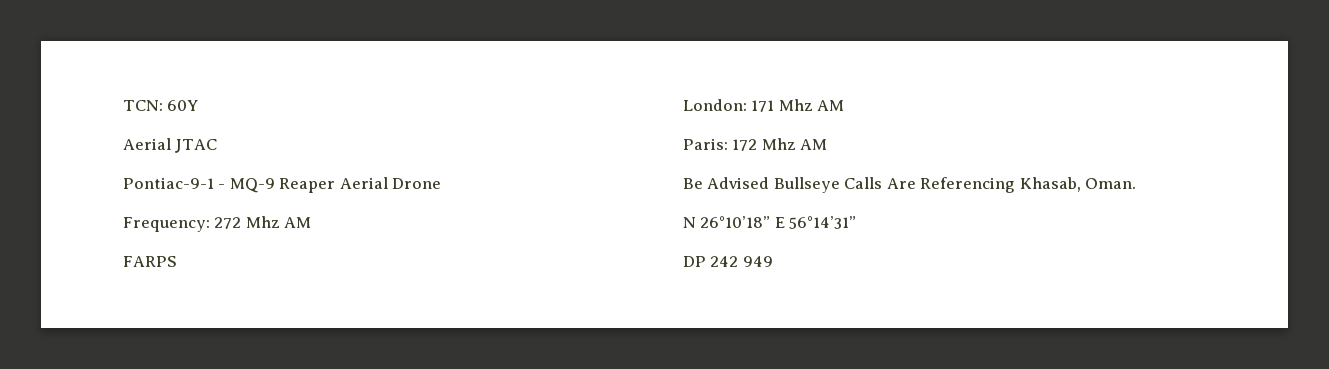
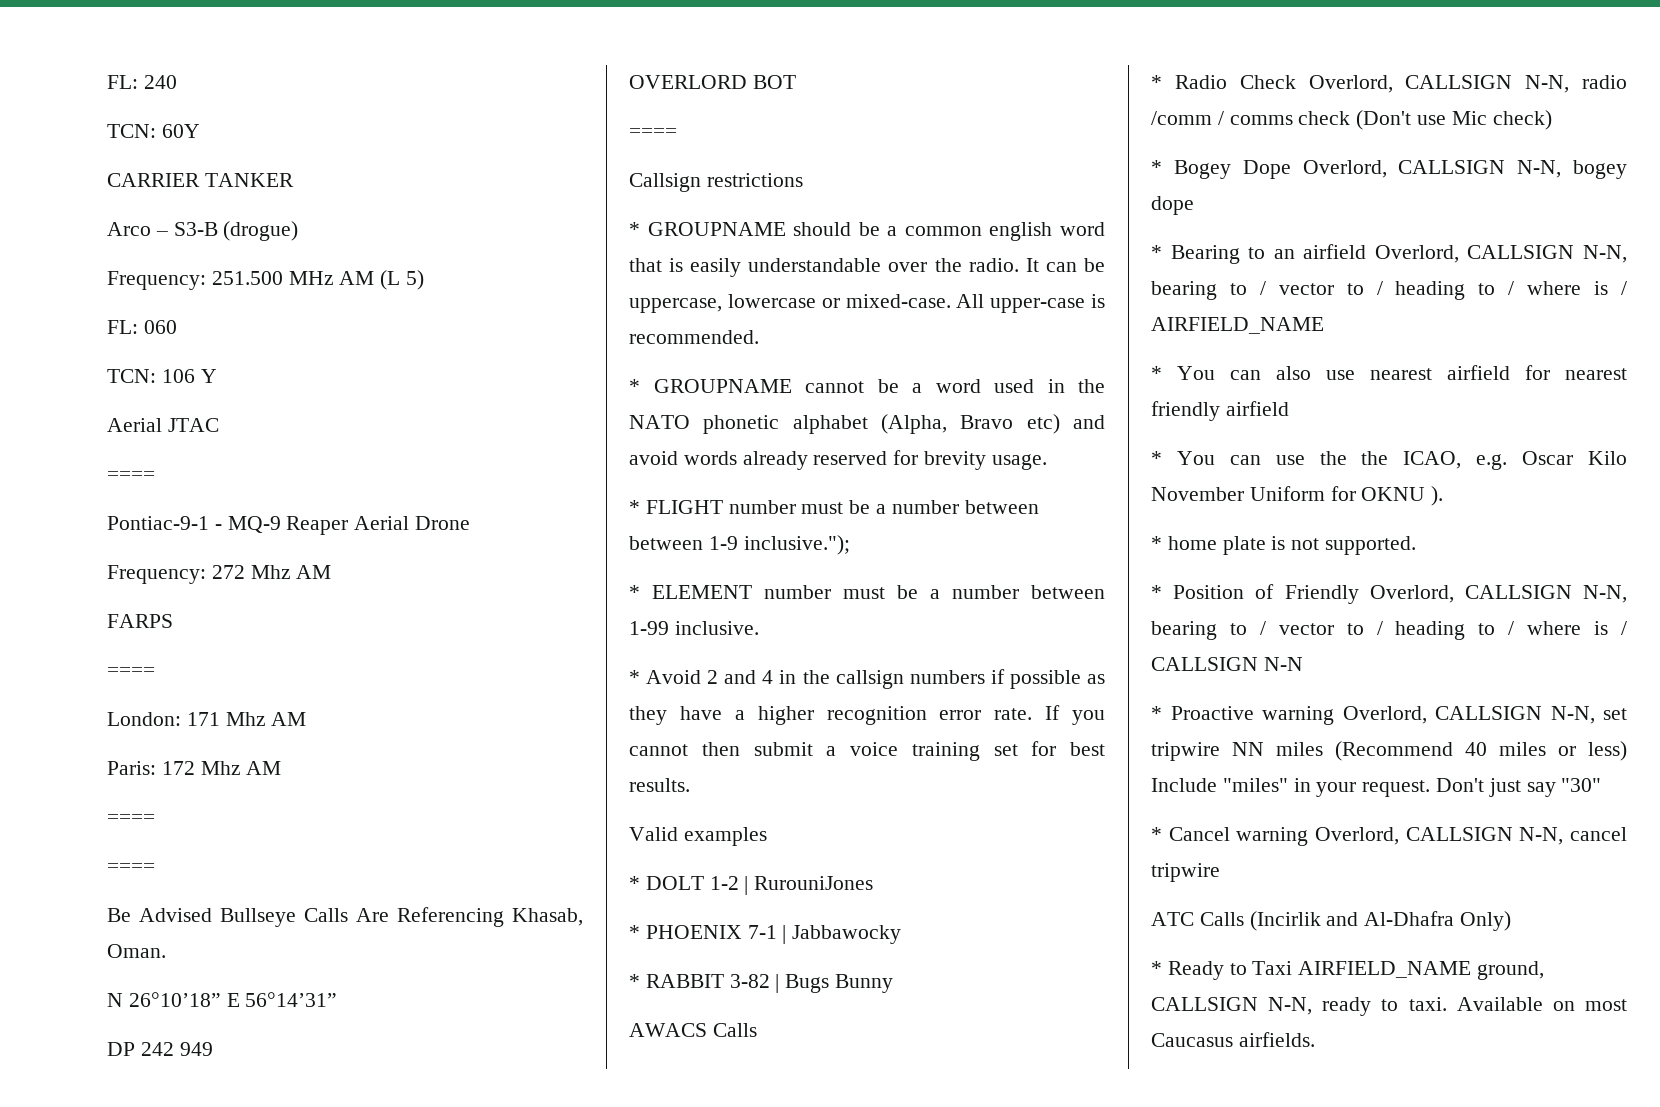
(123, 105) none -> [107,75,177,89] FL: 240 //
(199, 105) none -> [107,173,294,187] [107,221,299,241] [107,270,425,290] [107,320,177,334] [107,369,217,383] // CARRIER TANKER // Arco – S3-B (drogue) // Frequency: 251.500 MHz AM (L 5) // FL: 060 // TCN: 106 Y
(218, 146) none -> [107,471,155,481] // ====
(177, 261) none -> [107,667,155,677] // ====
(828, 144) none -> [107,814,155,824] [107,863,155,873] // ==== // ====
(773, 261) none -> [629,75,796,89] [629,128,677,138] [629,173,803,192] [629,222,1105,241] [629,258,1105,277] [629,294,1105,313] [629,330,759,344] [629,379,1105,393] [629,414,1105,434] [629,450,1047,470] [629,500,1039,514] [629,535,850,555] [629,585,1105,599] [629,621,759,635] [629,669,1105,689] [629,705,1105,725] [629,741,1105,761] [629,778,690,792] [629,827,767,846] [629,876,874,895] [629,925,902,944] [629,974,894,993] [629,1023,757,1037] [1151,75,1627,93] [1151,110,1552,130] [1151,160,1627,179] [1151,196,1194,215] [1151,244,1627,264] [1151,281,1627,300] [1151,317,1324,334] [1151,365,1627,380] [1151,401,1289,421] [1151,451,1627,470] [1151,486,1444,506] [1151,536,1417,555] [1151,584,1627,604] [1151,621,1627,640] [1151,657,1303,671] [1151,706,1627,725] [1151,741,1627,761] [1151,778,1602,797] [1151,827,1627,846] [1151,863,1220,882] [1151,911,1512,931] [1151,961,1545,980] [1151,997,1627,1016] [1151,1032,1315,1047] // OVERLORD BOT // ==== // Callsign restrictions // * GROUPNAME should be a common english word that is easily understandable over the radio. It can be uppercase, lowercase or mixed-case. All upper-case is recommended. // * GROUPNAME cannot be a word used in the NATO phonetic alphabet (Alpha, Bravo etc) and avoid words already reserved for brevity usage. // * FLIGHT number must be a number between between 1-9 inclusive."); // * ELEMENT number must be a number between 1-99 inclusive. // * Avoid 2 and 4 in the callsign numbers if possible as they have a higher recognition error rate. If you cannot then submit a voice training set for best results. // Valid examples // * DOLT 1-2 | RurouniJones // * PHOENIX 7-1 | Jabbawocky // * RABBIT 3-82 | Bugs Bunny // AWACS Calls // * Radio Check Overlord, CALLSIGN N-N, radio /comm / comms check (Don't use Mic check) // * Bogey Dope Overlord, CALLSIGN N-N, bogey dope // * Bearing to an airfield Overlord, CALLSIGN N-N, bearing to / vector to / heading to / where is / AIRFIELD_NAME // * You can also use nearest airfield for nearest friendly airfield // * You can use the the ICAO, e.g. Oscar Kilo November Uniform for OKNU ). // * home plate is not supported. // * Position of Friendly Overlord, CALLSIGN N-N, bearing to / vector to / heading to / where is / CALLSIGN N-N // * Proactive warning Overlord, CALLSIGN N-N, set tripwire NN miles (Recommend 40 miles or less) Include "miles" in your request. Don't just say "30" // * Cancel warning Overlord, CALLSIGN N-N, cancel tripwire // ATC Calls (Incirlik and Al-Dhafra Only) // * Ready to Taxi AIRFIELD_NAME ground, CALLSIGN N-N, ready to taxi. Available on most Caucasus airfields.

